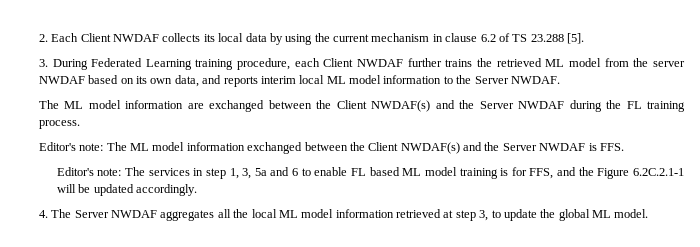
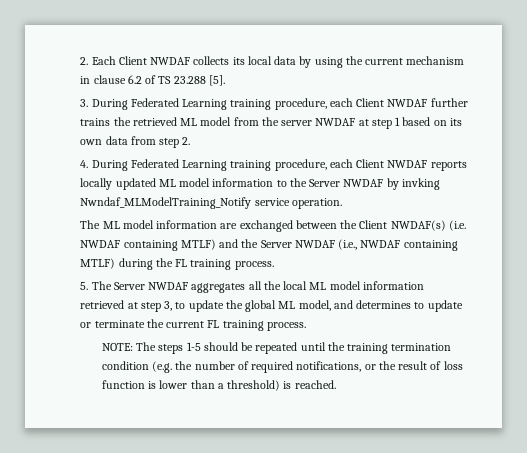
(85, 80) none -> [358,117,401,129] at step 1
[174,75,325,87] data, and reports interim local -> [105,136,191,148] [80,159,467,171] [80,178,156,190] data from step 2. // 4. During Federated Learning training procedure, each Client NWDAF reports locally updated
[510,76,560,84] NWDAF. -> [343,178,440,190] [80,197,342,209] NWDAF by invking Nwndaf_MLModelTraining_Notify service operation.
[435,100,565,109] and the Server NWDAF -> [448,220,466,231] [80,239,458,251] [80,258,116,269] (i.e. NWDAF containing MTLF) and the Server NWDAF (i.e., NWDAF containing MTLF)
[38,142,624,154] [56,167,684,179] [56,184,197,196] [38,210,48,218] Editor's note: The ML model information exchanged between the Client NWDAF(s) and the Server NWDAF is FFS. // Editor's note: The services in step 1, 3, 5a and 6 to enable FL based ML model training is for FFS, and the Figure 6.2C.2.1-1 will be updated accordingly. // 4. -> [80,282,89,290] 5.
[614,209,649,218] model. -> [298,300,463,312] [80,319,306,331] [101,342,452,354] [101,361,463,373] [101,380,336,391] model, and determines to update or terminate the current FL training process. // NOTE: The steps 1-5 should be repeated until the training termination condition (e.g. the number of required notifications, or the result of loss function is lower than a threshold) is reached.

